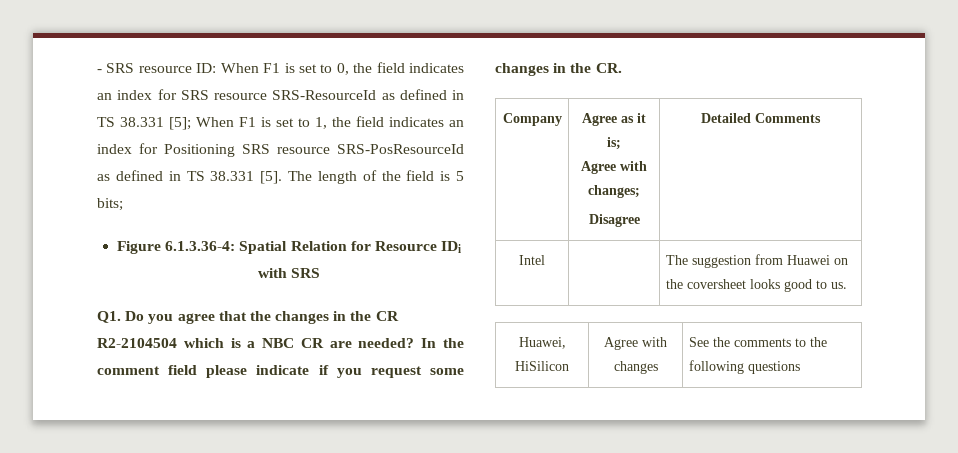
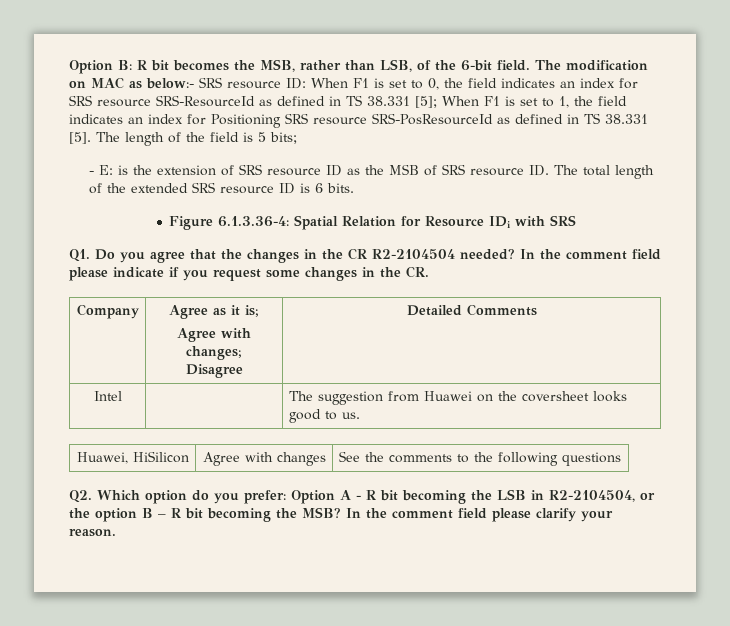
[97,69,102,73] - -> [69,59,648,74] [69,77,194,89] Option B: R bit becomes the MSB, rather than LSB, of the 6-bit field. The modification on MAC as below:-
(123, 204) none -> [88,164,654,179] [88,182,354,194] // - E: is the extension of SRS resource ID as the MSB of SRS resource ID. The total length of the extended SRS resource ID is 6 bits.
[183,338,352,348] which is a NBC CR are -> (455, 254) none
(800, 367) none -> [69,489,655,504] [69,507,613,522] [69,529,116,537] // Q2. Which option do you prefer: Option A - R bit becoming the LSB in R2-2104504, or the option B – R bit becoming the MSB? In the comment field please clarify your reason.

